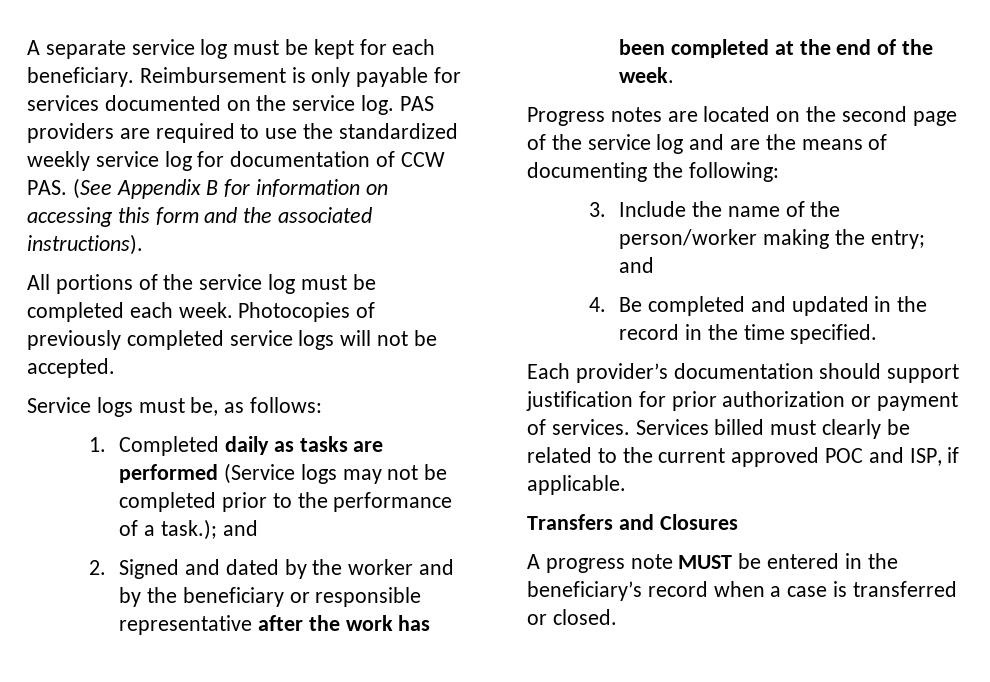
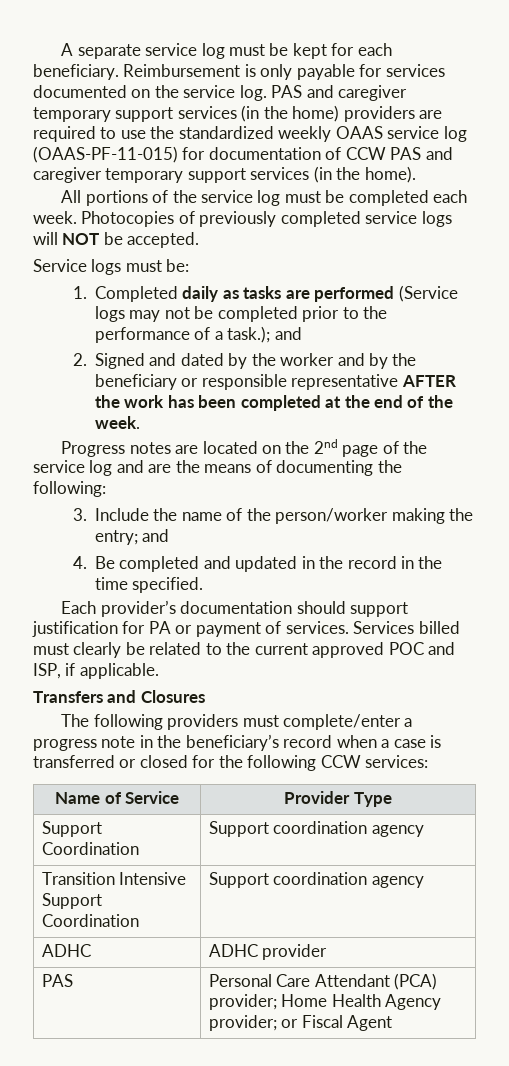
(434, 103) none -> [306,85,408,101] [33,105,340,122] and caregiver temporary support services (in the home)
[95,151,192,171] service log -> [335,126,467,142] [33,146,178,163] OAAS service log (OAAS-PF-11-015)
[27,178,388,199] [27,207,373,227] [27,234,143,255] PAS. (See Appendix B for information on accessing this form and the associated instructions). -> [390,147,453,160] [33,166,416,183] PAS and caregiver temporary support services (in the home).
[377,331,409,346] not -> [62,233,100,245] NOT
[190,397,323,416] be, as follows: -> [166,259,190,272] be:
[258,615,304,631] after -> [401,375,456,387] AFTER
[841,106,907,122] second -> [313,439,338,454] 2nd
[671,391,846,411] prior authorization -> [148,621,171,634] PA
[527,553,840,573] A progress note MUST be entered -> [61,714,413,730] [33,736,136,751] The following providers must complete/enter a progress note
[552,609,617,625] closed. -> [139,755,429,771] [55,791,179,804] [284,791,392,807] [41,821,102,837] [41,842,139,855] [208,821,424,837] [41,872,187,885] [41,893,102,909] [41,914,139,927] [208,872,424,888] [41,944,91,957] [208,944,328,960] [41,974,73,987] [208,973,438,990] [208,994,442,1010] [208,1015,393,1031] closed for the following CCW services: // Name of Service | Provider Type // Support Coordination | Support coordination agency // Transition Intensive Support Coordination | Support coordination agency // ADHC | ADHC provider // PAS | Personal Care Attendant (PCA) provider; Home Health Agency provider; or Fiscal Agent

